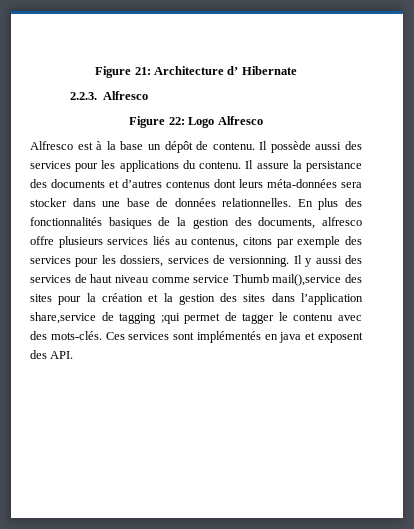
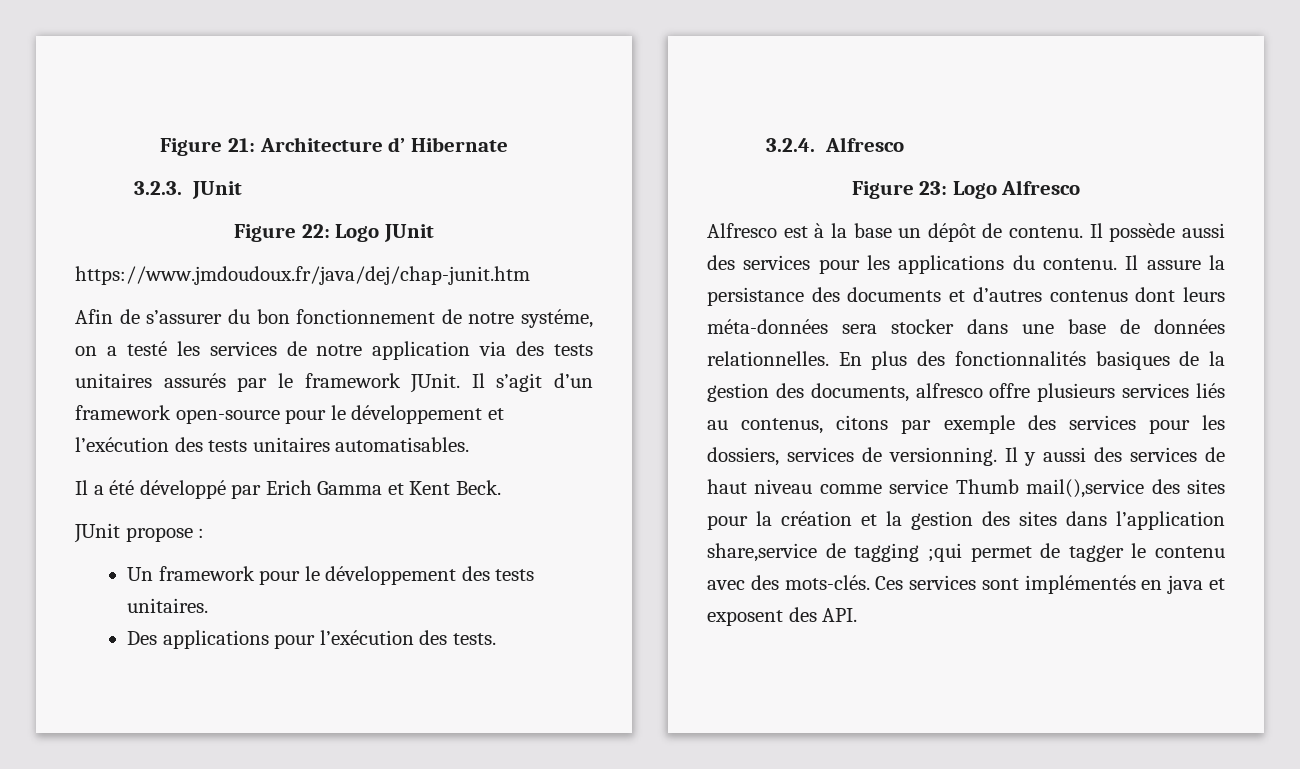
[69,92,97,100] 2.2.3. -> [134,181,242,199] [234,224,434,242] [75,266,530,285] [75,309,593,328] [75,341,593,360] [75,373,593,393] [75,405,504,424] [75,437,470,452] [75,480,501,499] [74,523,205,543] [127,566,535,585] [127,598,209,613] [127,630,496,649] [766,138,816,152] 3.2.3. JUnit // Figure 22: Logo JUnit // https://www.jmdoudoux.fr/java/dej/chap-junit.htm // Afin de s’assurer du bon fonctionnement de notre systéme, on a testé les services de notre application via des tests unitaires assurés par le framework JUnit. Il s’agit d’un framework open-source pour le développement et l’exécution des tests unitaires automatisables. // Il a été développé par Erich Gamma et Kent Beck. // JUnit propose : // Un framework pour le développement des tests unitaires. // Des applications pour l’exécution des tests. // 3.2.4.
[168,117,185,125] 22: -> [919,181,948,195] 23:

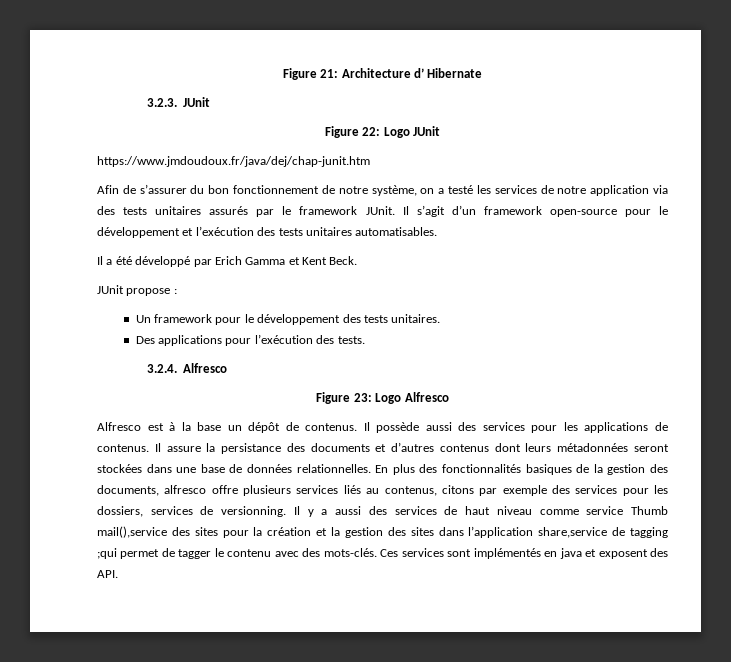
[521,309,593,328] systéme, -> [371,185,417,196] système,
[1009,226,1084,238] contenu. -> [305,423,358,431] contenus.
[1012,255,1117,270] du contenu. -> [654,422,668,431] [97,444,149,452] de contenus.
[707,319,954,334] méta-données sera stocker -> [557,443,669,452] [97,464,142,473] métadonnées seront stockées
(1037, 459) none -> [321,509,328,515] a

